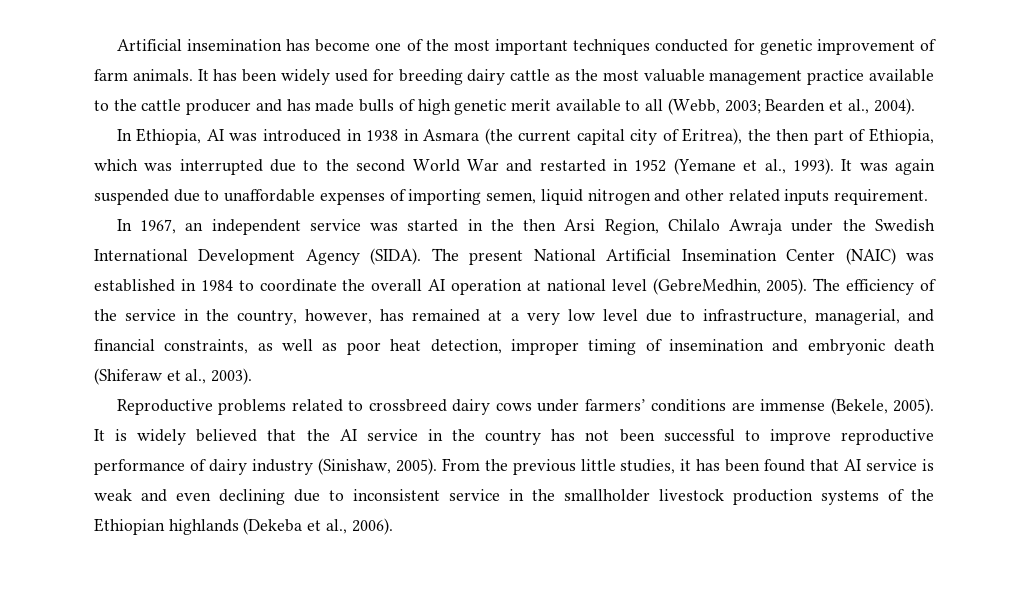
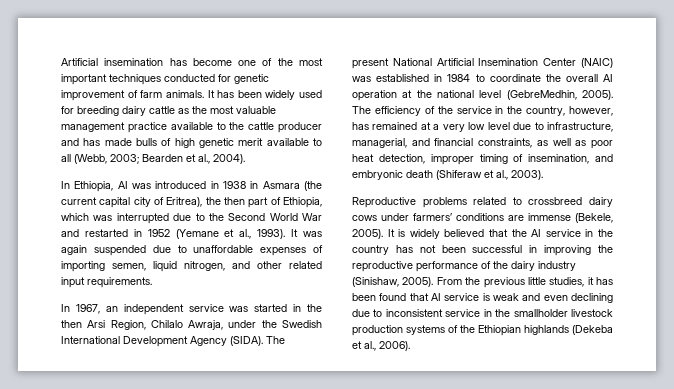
[356,159,406,172] second -> [228,213,266,221] Second
[587,189,651,205] nitrogen -> [184,261,225,271] nitrogen,
[784,189,929,205] inputs requirement. -> [61,277,152,288] input requirements.
[729,219,783,235] Awraja -> [188,320,224,330] Awraja,
(541, 285) none -> [416,90,432,98] the
[668,339,764,351] insemination -> [528,154,590,164] insemination,
[744,429,831,445] to improve -> [529,245,613,256] in improving the
(206, 465) none -> [493,261,508,269] the

